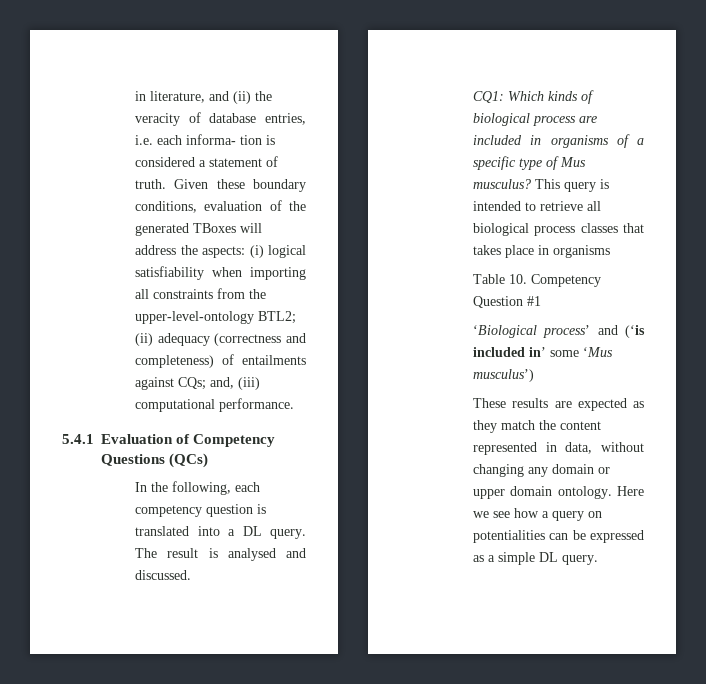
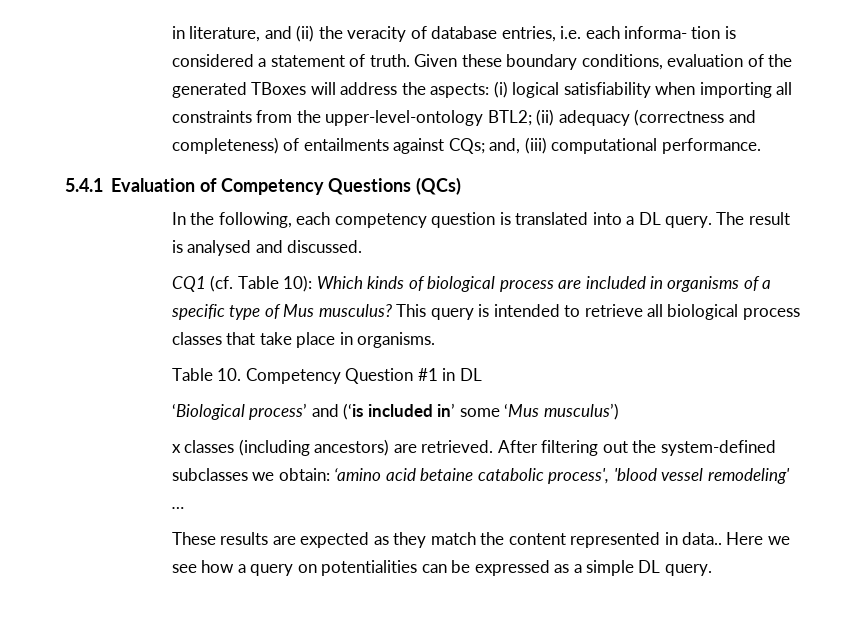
[473,91,505,103] CQ1: -> [172,275,313,292] CQ1 (cf. Table 10):
[473,245,502,255] takes -> [259,332,292,345] take
[553,245,611,258] organisms -> [357,332,436,348] organisms.
(542, 301) none -> [442,368,482,381] in DL
(535, 375) none -> [172,439,776,456] [172,468,790,484] [172,507,186,509] // x classes (including ancestors) are retrieved. After filtering out the system-defined subclasses we obtain: ‘amino acid betaine catabolic process', 'blood vessel remodeling' …
[565,442,644,454] [473,464,611,477] [473,486,612,499] data, without changing any domain or upper domain ontology. -> [682,532,723,545] data..

